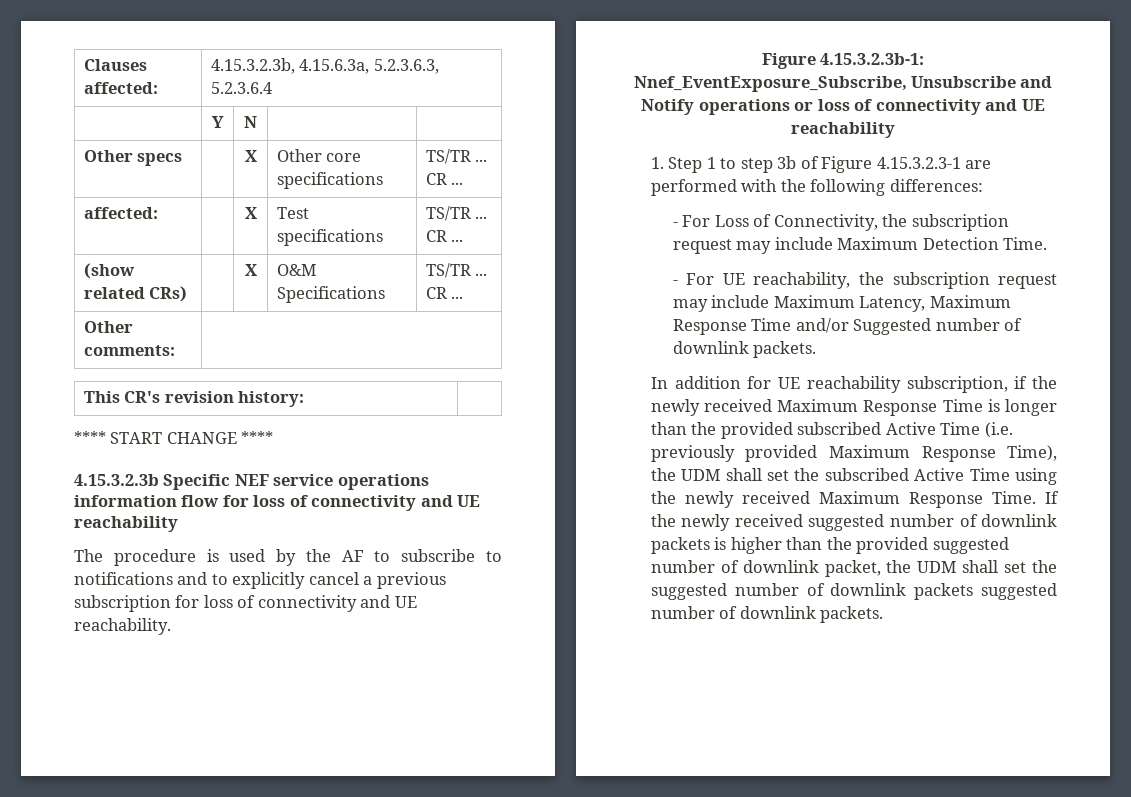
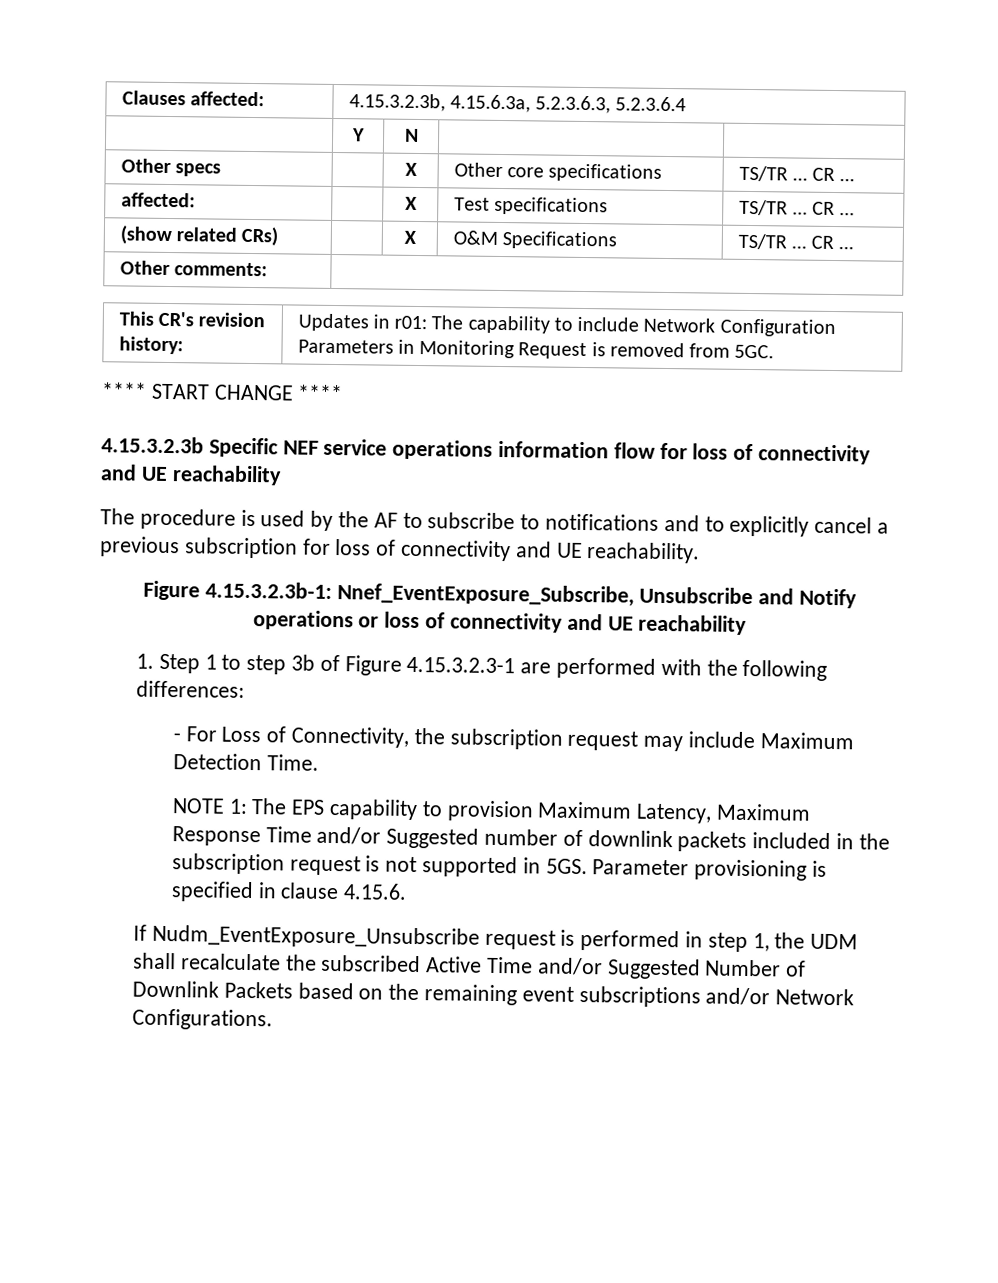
(305, 399) none -> [297,313,836,338] [297,339,775,360] Updates in r01: The capability to include Network Configuration Parameters in Monitoring Request is removed from 5GC.
[672,272,1057,289] [672,295,770,312] - For UE reachability, the subscription request may include -> [171,798,534,822] NOTE 1: The EPS capability to provision
[753,341,817,358] [650,376,1057,393] [650,399,1057,416] [650,422,1013,439] [650,445,1057,462] [650,468,790,481] packets. // In addition for UE reachability subscription, if the newly received Maximum Response Time is longer than the provided subscribed Active Time (i.e. previously provided Maximum Response Time), the UDM shall set -> [677,831,890,853] [171,853,828,881] [170,881,408,903] [132,924,859,953] [132,952,281,971] packets included in the subscription request is not supported in 5GS. Parameter provisioning is specified in clause 4.15.6. // If Nudm_EventExposure_Unsubscribe request is performed in step 1, the UDM shall recalculate
[1015,468,1057,485] [650,491,1059,508] [650,514,1057,531] [650,537,1009,554] [650,560,1057,577] [650,583,1057,600] [650,606,884,623] using the newly received Maximum Response Time. If the newly received suggested number of downlink packets is higher than the provided suggested number of downlink packet, the UDM shall set the suggested number of downlink packets suggested number of downlink packets. -> [536,957,807,980] [131,980,855,1008] [131,1008,273,1031] and/or Suggested Number of Downlink Packets based on the remaining event subscriptions and/or Network Configurations.

